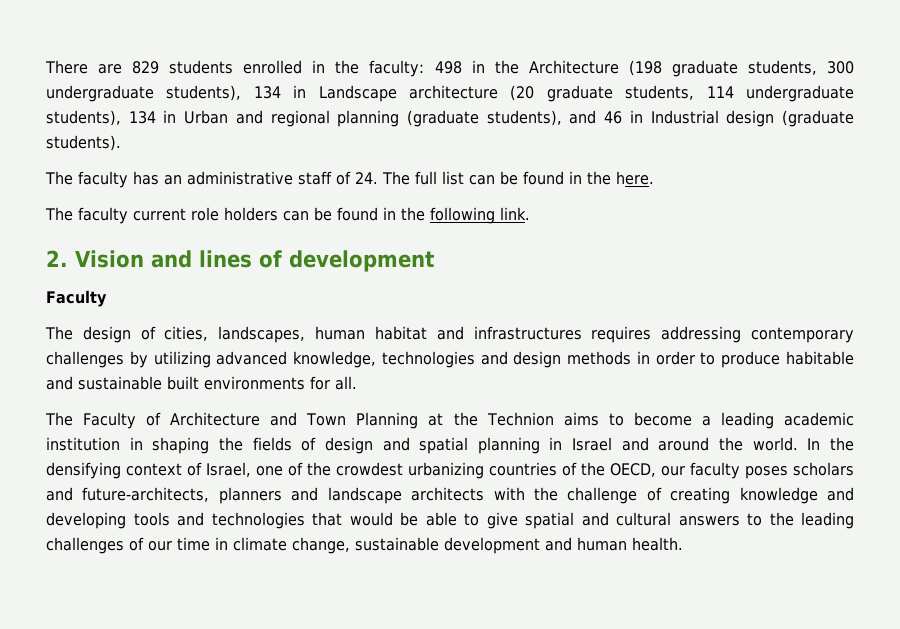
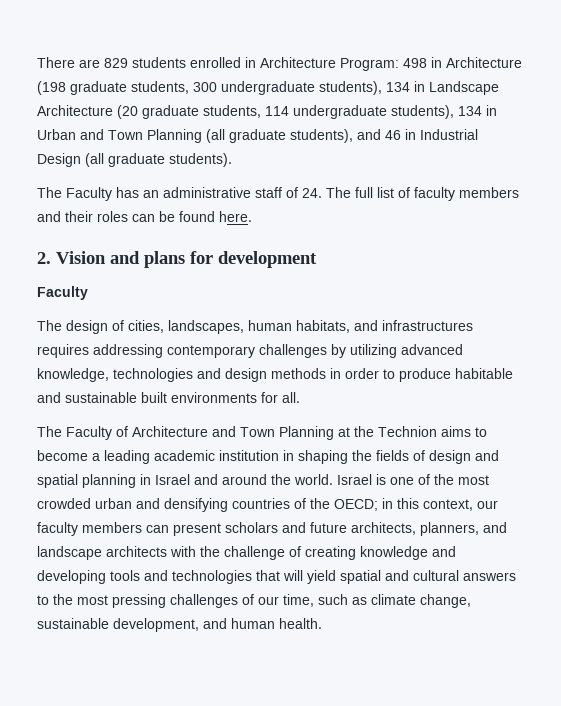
[335,60,425,77] the faculty: -> [260,57,399,71] Architecture Program:
[494,60,519,74] the -> (442, 62) none
[409,85,498,99] architecture -> [37,105,113,116] Architecture
[270,110,479,127] regional planning (graduate -> [108,129,286,143] Town Planning (all graduate
[726,110,854,127] design (graduate -> [37,153,165,167] Design (all graduate
[78,171,128,188] faculty -> [66,187,112,201] Faculty
[469,171,611,185] can be found in the -> [398,187,519,201] [37,211,215,222] of faculty members and their roles can be found
[45,207,530,224] // The faculty current role holders can be found in the following link. -> (252, 216) none
[199,250,282,268] lines of -> [144,251,213,268] plans for
[374,326,427,340] habitat -> [296,320,350,333] habitats,
[807,437,854,451] [46,462,854,479] [46,487,282,504] In the densifying context of Israel, one of the crowdest urbanizing countries of the OECD, our faculty poses scholars and future-architects, planners -> [337,474,489,485] [37,498,498,512] [37,522,479,536] Israel is one of the most crowded urban and densifying countries of the OECD; in this context, our faculty members can present scholars and future architects, planners,
[349,512,518,529] would be able to give -> [283,570,336,584] will yield
[801,512,854,529] leading -> [77,594,166,608] most pressing
[177,537,228,551] time in -> [283,594,367,607] time, such as
[444,537,540,554] development -> [113,618,199,632] development,

